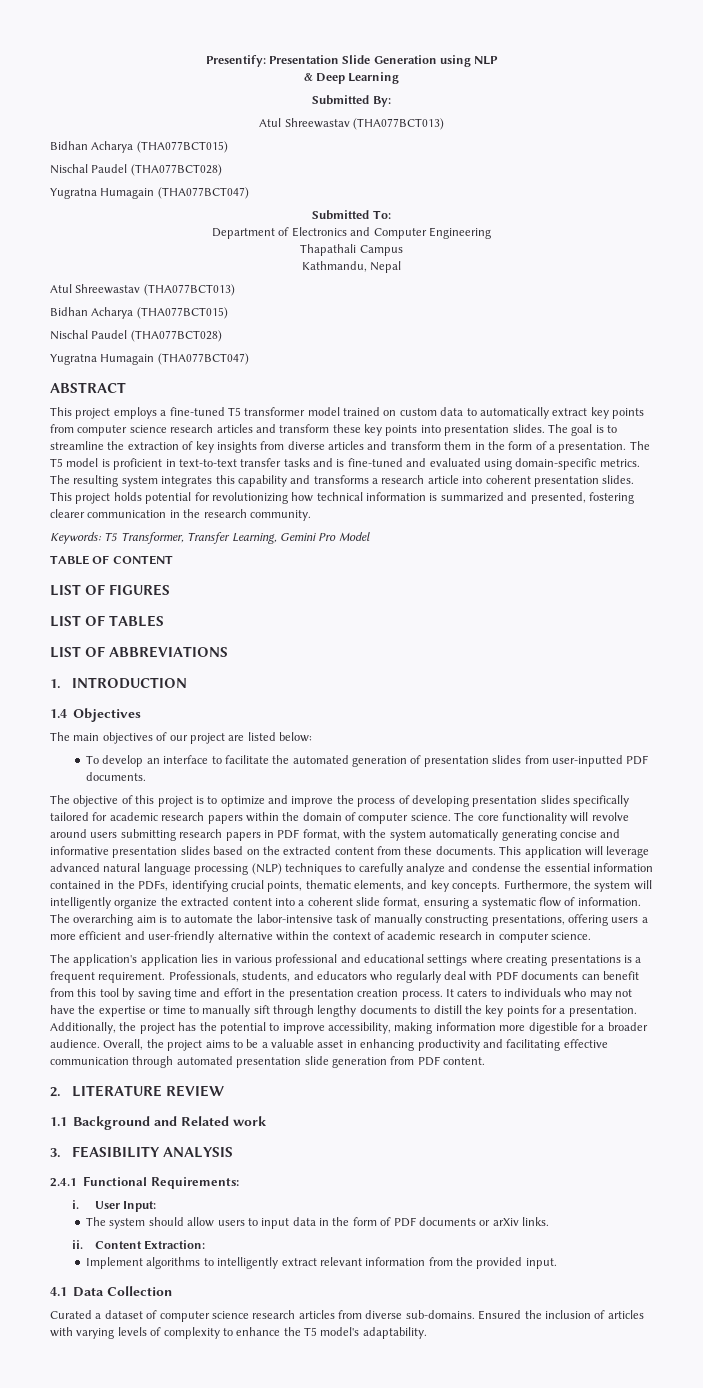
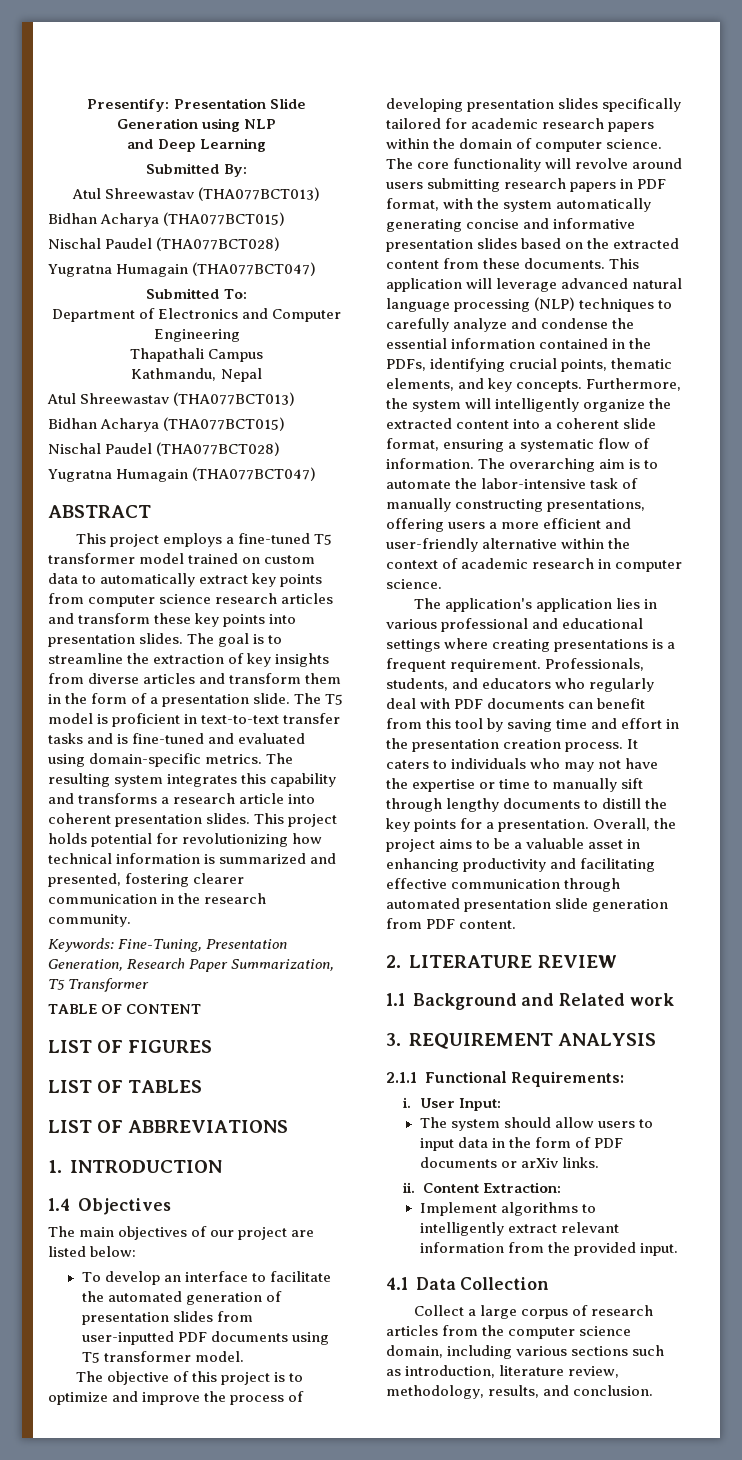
[303,73,313,81] & -> [127,139,154,149] and
[558,442,627,453] presentation. -> [162,693,291,707] presentation slide.
[104,532,370,544] T5 Transformer, Transfer Learning, Gemini Pro Model -> [118,939,288,952] [48,958,335,972] [48,978,150,992] Fine-Tuning, Presentation Generation, Research Paper Summarization, T5 Transformer
[86,772,147,781] documents. -> [210,1331,329,1345] [81,1351,244,1363] documents using T5 transformer model.
[50,1022,648,1034] [50,1039,100,1048] Additionally, the project has the potential to improve accessibility, making information more digestible for a broader audience. -> (590, 825) none
[72,1146,161,1158] FEASIBILITY -> [408,1033,553,1049] REQUIREMENT
[50,1178,77,1187] 2.4.1 -> [386,1072,417,1083] 2.1.1
[50,1310,644,1322] [50,1327,427,1339] Curated a dataset of computer science research articles from diverse sub-domains. Ensured the inclusion of articles with varying levels of complexity to enhance the T5 model's adaptability. -> [413,1305,654,1319] [386,1325,632,1339] [386,1345,665,1359] [386,1365,620,1378] [386,1385,654,1399] Collect a large corpus of research articles from the computer science domain, including various sections such as introduction, literature review, methodology, results, and conclusion.

